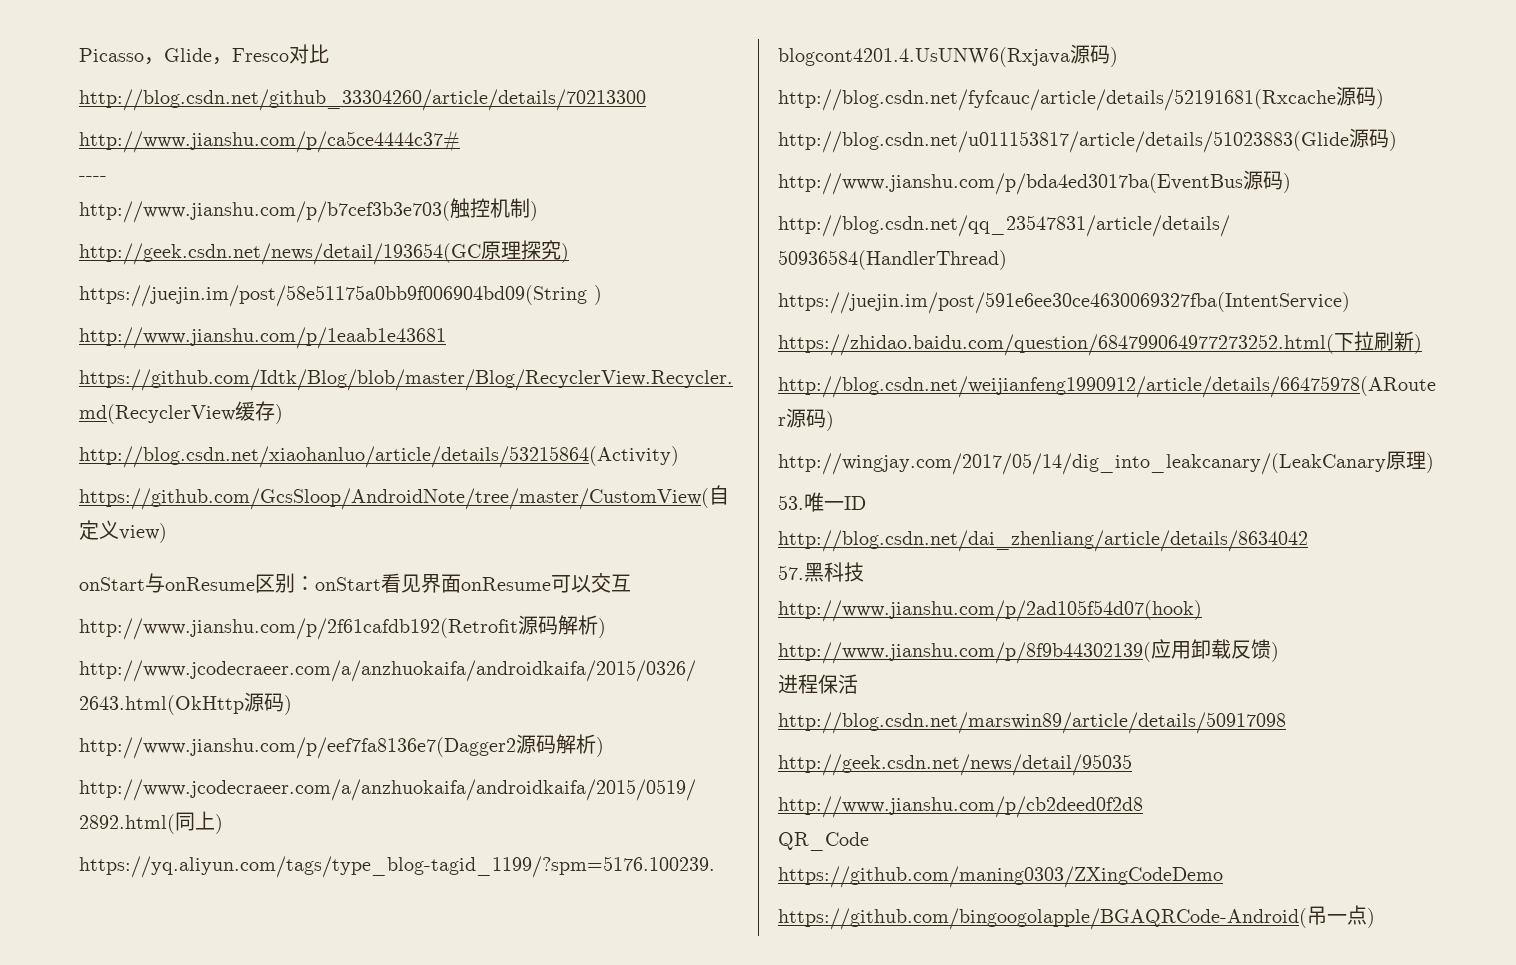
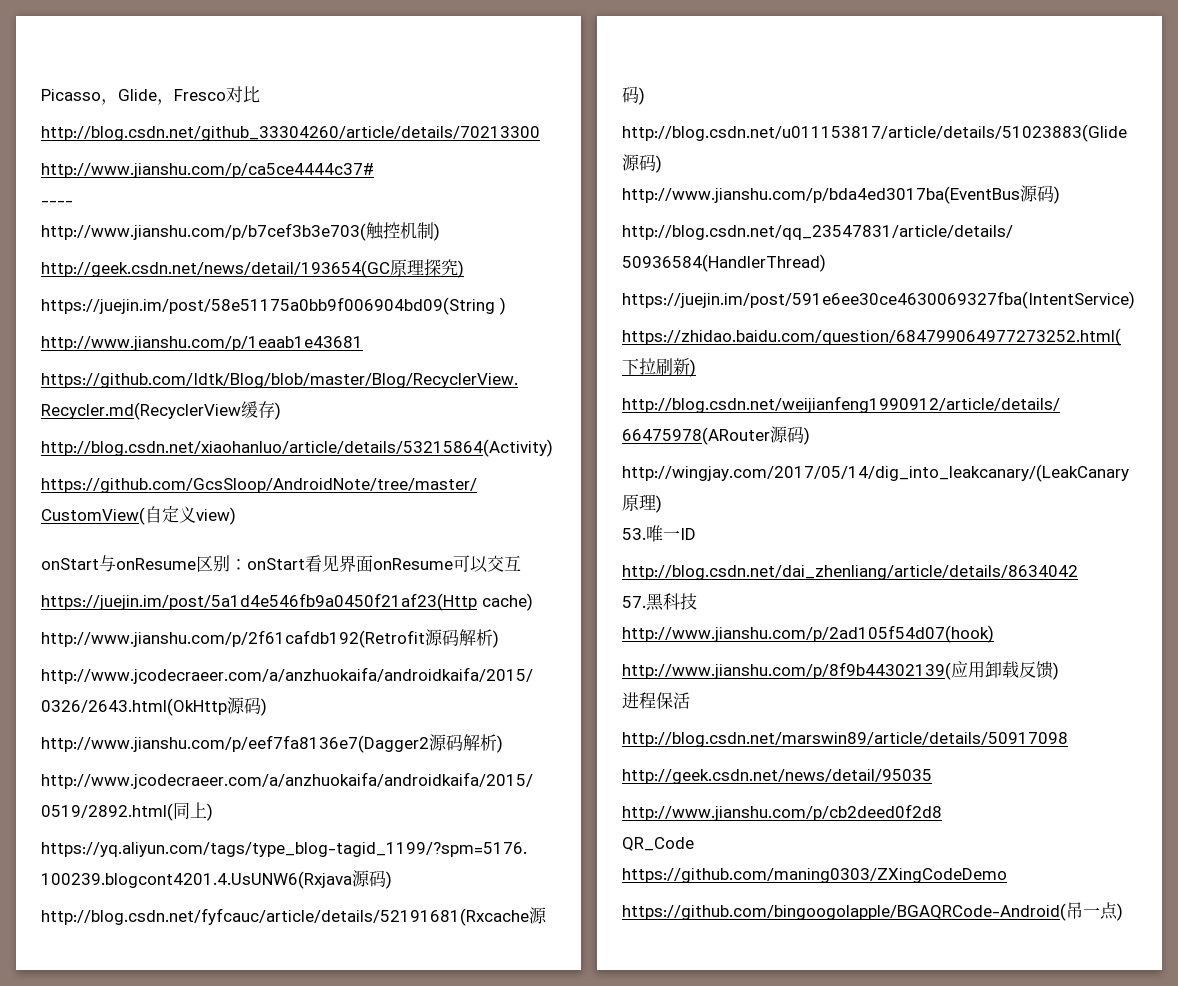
(631, 583) none -> [41,593,533,611] // https://juejin.im/post/5a1d4e546fb9a0450f21af23(Http cache)

